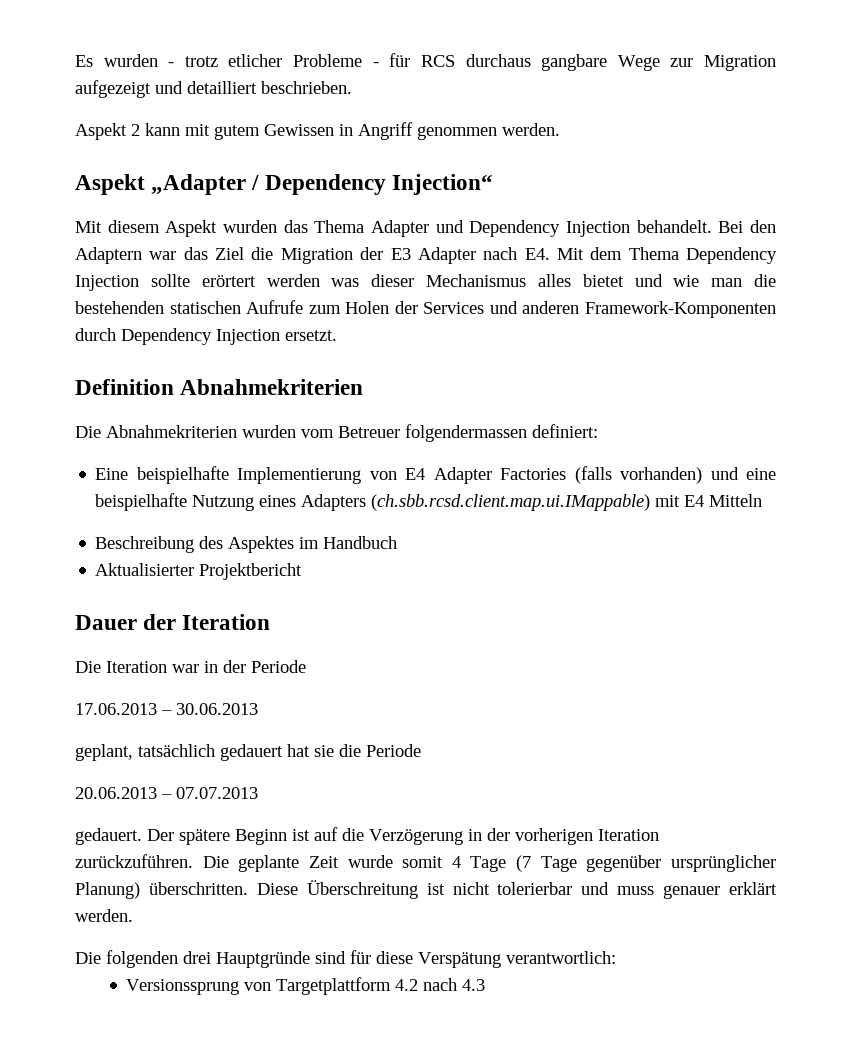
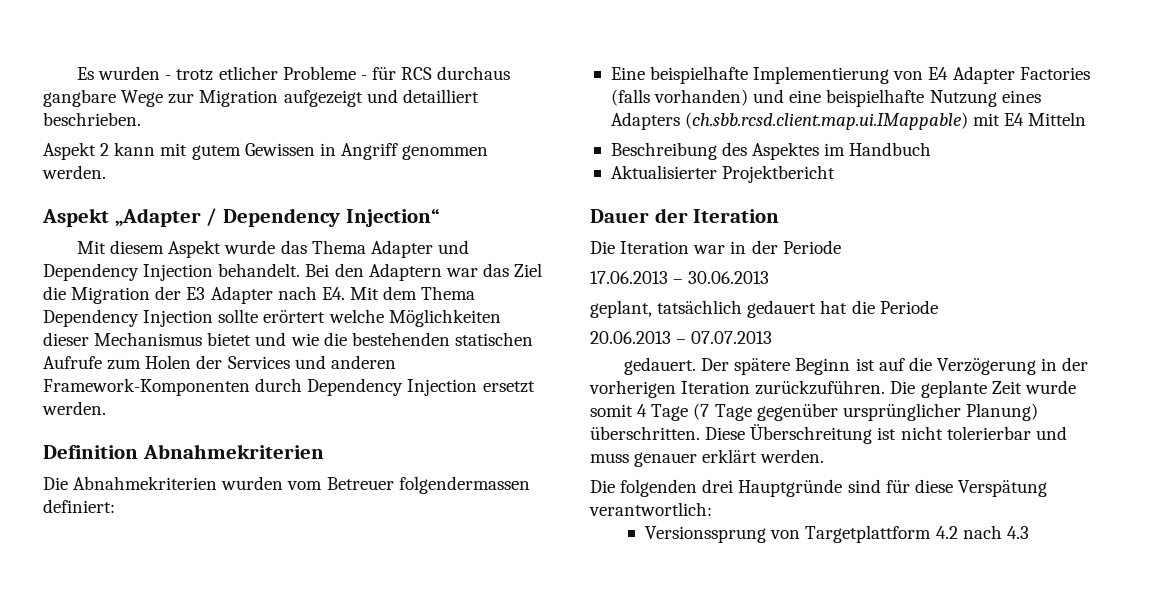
[222,220,277,233] wurden -> [224,240,276,254] wurde
[266,274,360,287] werden was -> [328,309,501,327] welche Möglichkeiten
[537,274,571,287] alles -> (203, 339) none
[711,278,743,287] man -> (319, 339) none
[285,330,337,341] ersetzt. -> [482,381,535,393] [42,401,106,415] ersetzt werden.
[314,745,334,757] sie -> (848, 307) none

